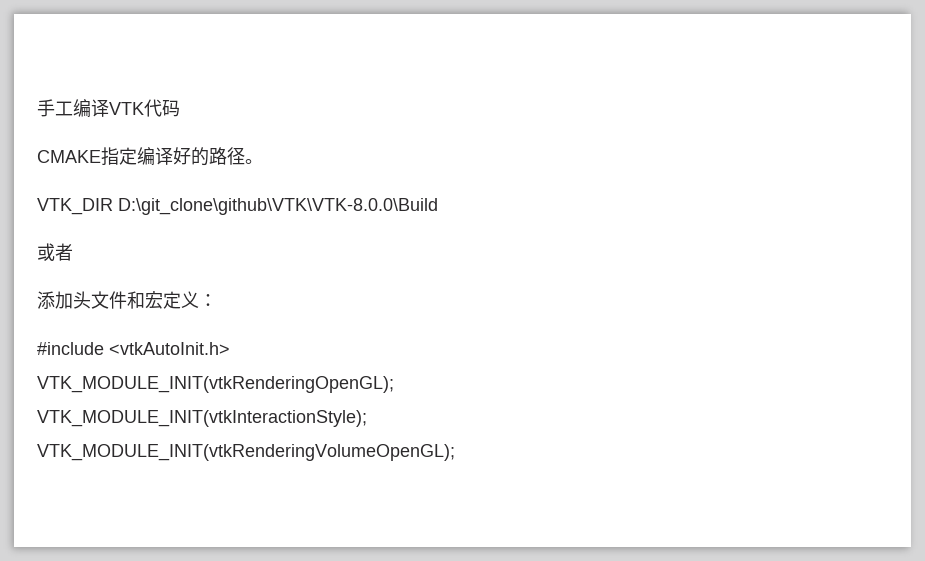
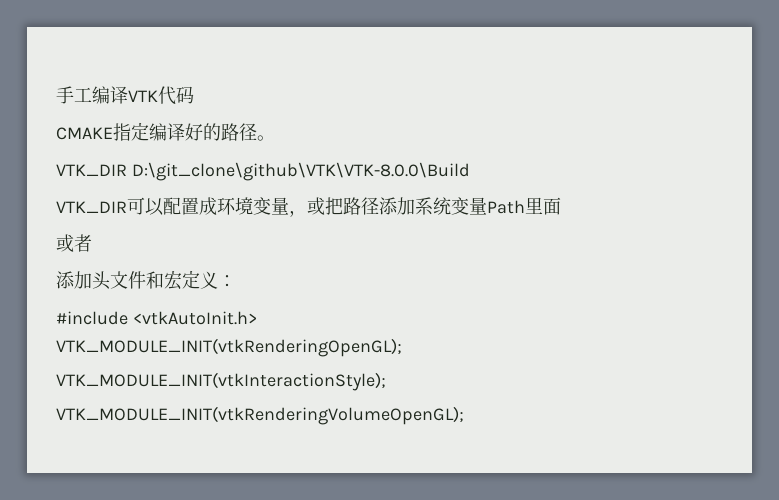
(438, 206) none -> [56,197,561,217] // VTK_DIR可以配置成环境变量，或把路径添加系统变量Path里面

